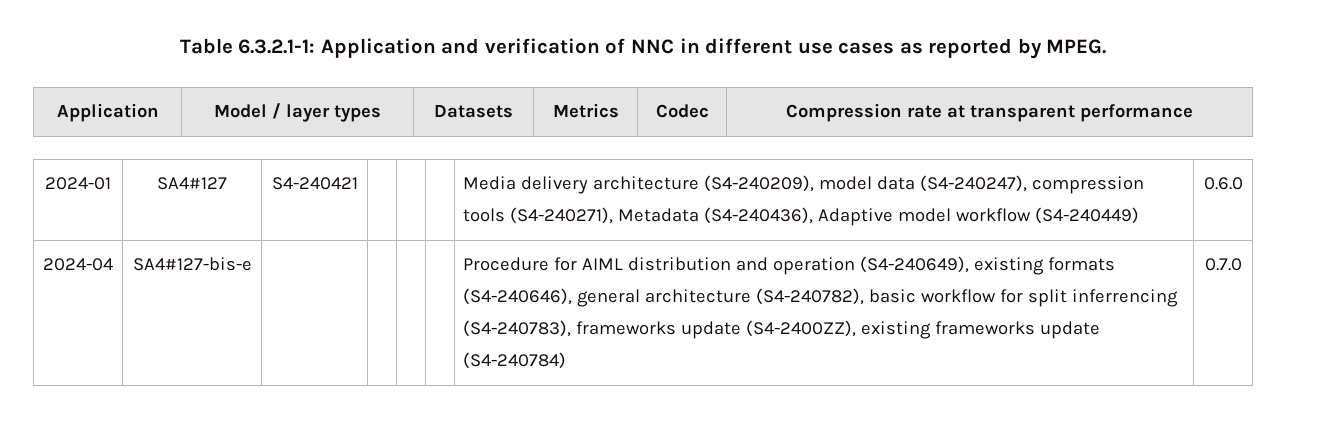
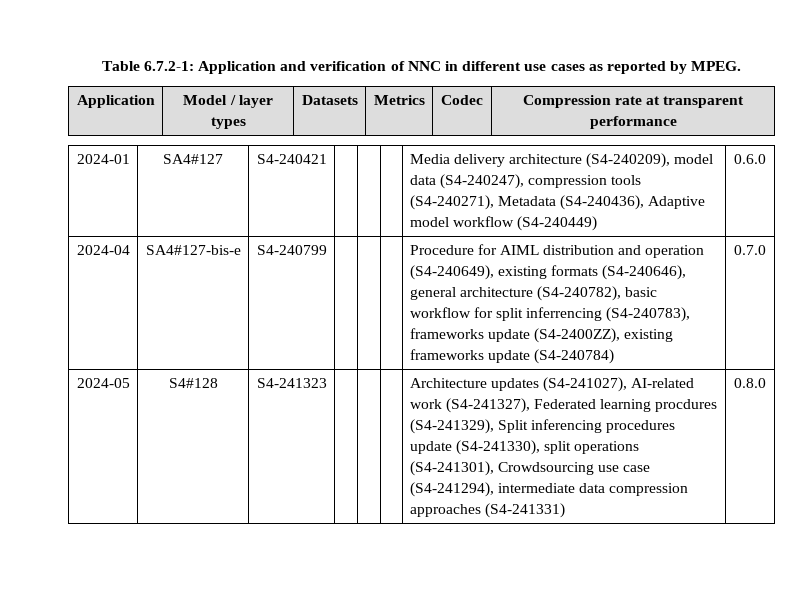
[238,39,316,54] 6.3.2.1-1: -> [143,61,194,71] 6.7.2-1:
(252, 264) none -> [256,245,327,255] S4-240799
(1242, 264) none -> [76,378,130,388] [168,378,218,388] [256,378,327,388] [409,377,695,392] [409,398,718,413] [409,419,676,434] [409,440,640,455] [409,461,651,476] [409,482,689,497] [409,503,565,518] [734,378,766,388] // 2024-05 | S4#128 | S4-241323 | | | | Architecture updates (S4-241027), AI-related work (S4-241327), Federated learning procdures (S4-241329), Split inferencing procedures update (S4-241330), split operations (S4-241301), Crowdsourcing use case (S4-241294), intermediate data compression approaches (S4-241331) | 0.8.0

